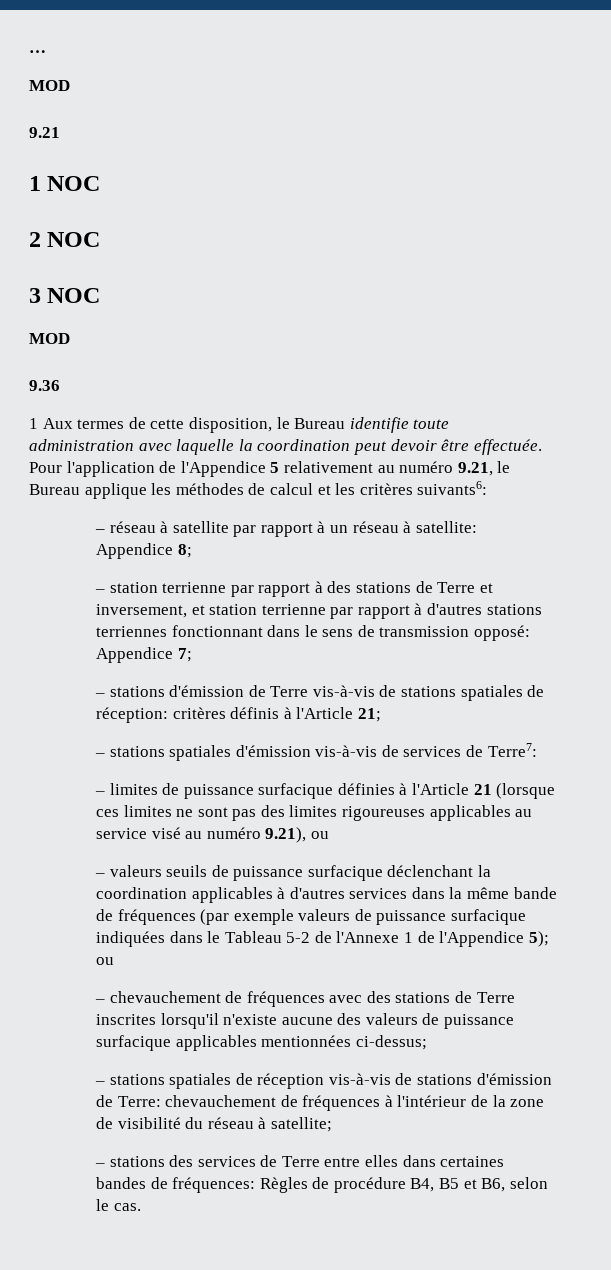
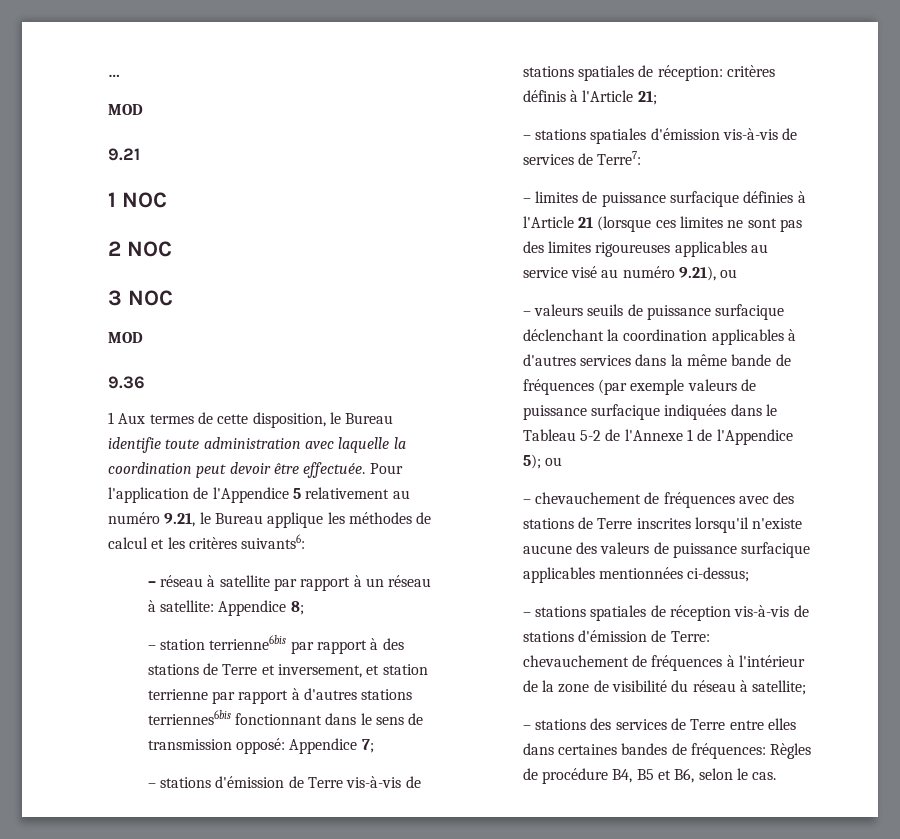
[162,582,227,593] terrienne -> [209,635,287,650] terrienne6bis
[95,626,167,637] terriennes -> [147,710,231,725] terriennes6bis

